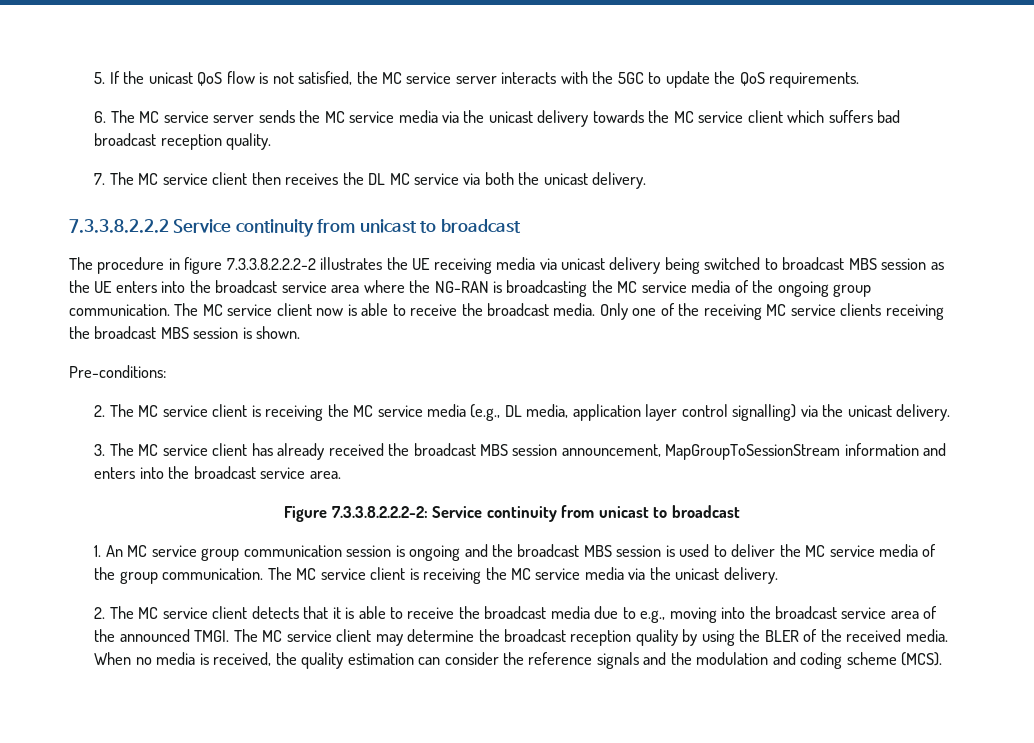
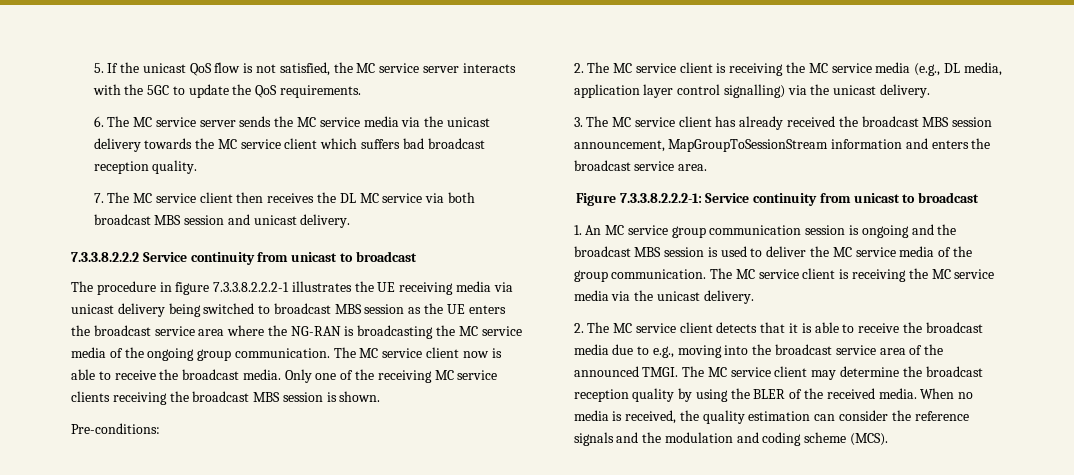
[518,172,540,185] the -> [93,214,250,225] broadcast MBS session and
[226,258,316,270] 7.3.3.8.2.2.2-2 -> [213,282,290,292] 7.3.3.8.2.2.2-1
[161,281,186,293] into -> (506, 309) none
[139,467,164,479] into -> (969, 144) none
[331,506,428,518] 7.3.3.8.2.2.2-2: -> [619,193,702,203] 7.3.3.8.2.2.2-1:

